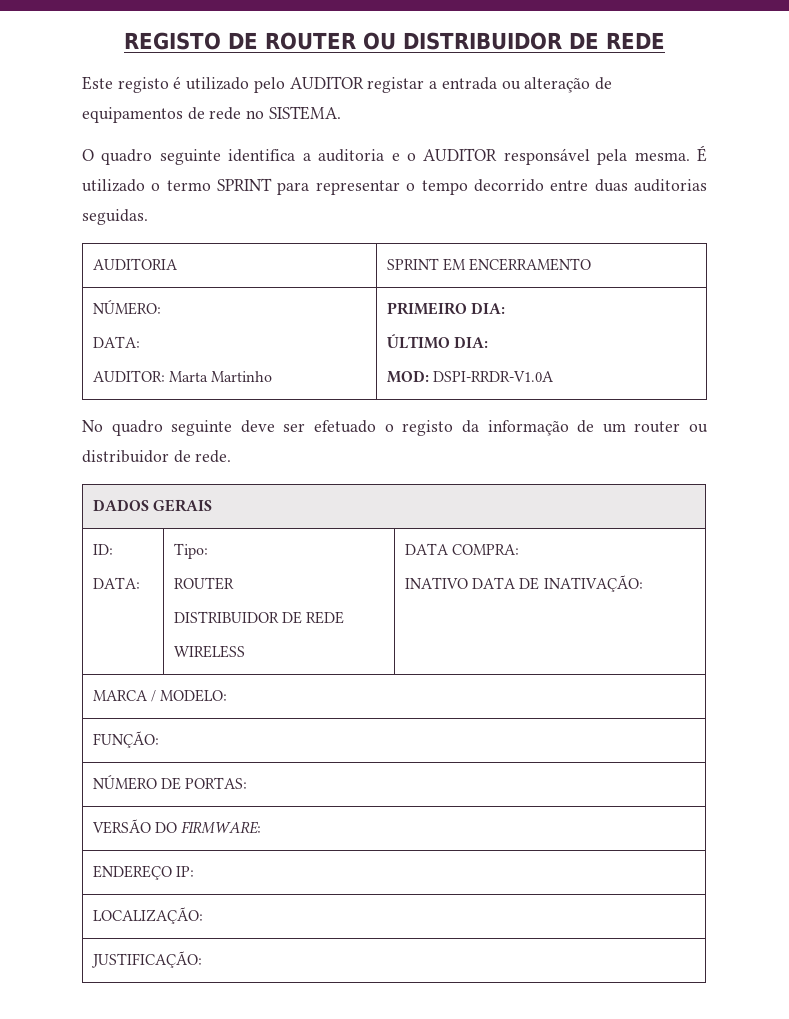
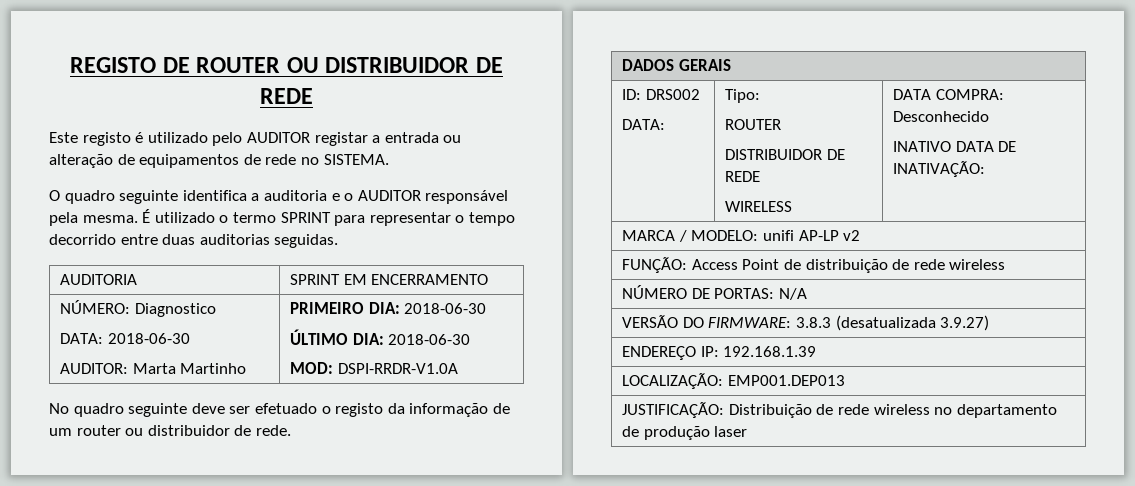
[92,336,140,348] // DATA: -> [134,303,216,317] [60,333,190,344] Diagnostico // DATA: 2018-06-30
(505, 308) none -> [404,303,487,314] 2018-06-30
(488, 342) none -> [388,334,471,345] 2018-06-30
(113, 549) none -> [645,89,700,100] DRS002
(519, 549) none -> [893,111,990,122] Desconhecido
[92,731,159,748] // FUNÇÃO: -> [762,230,861,241] [622,257,1006,273] unifi AP-LP v2 // FUNÇÃO: Access Point de distribuição de rede wireless
(248, 783) none -> [778,288,807,300] N/A
(262, 827) none -> [795,315,990,331] 3.8.3 (desatualizada 3.9.27)
(194, 871) none -> [723,346,817,357] 192.168.1.39
(203, 915) none -> [727,375,845,386] EMP001.DEP013
(202, 959) none -> [728,404,1057,418] [622,426,748,440] Distribuição de rede wireless no departamento de produção laser

